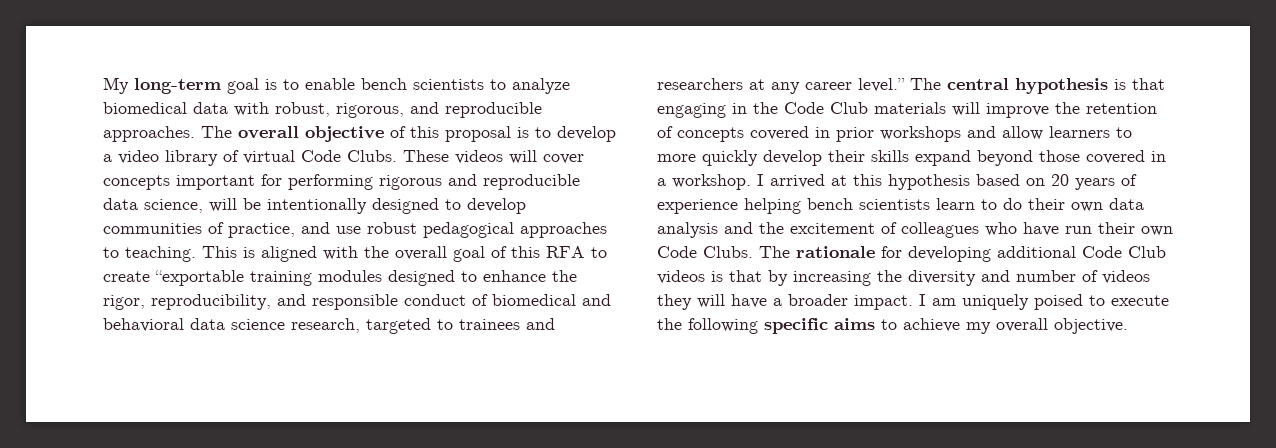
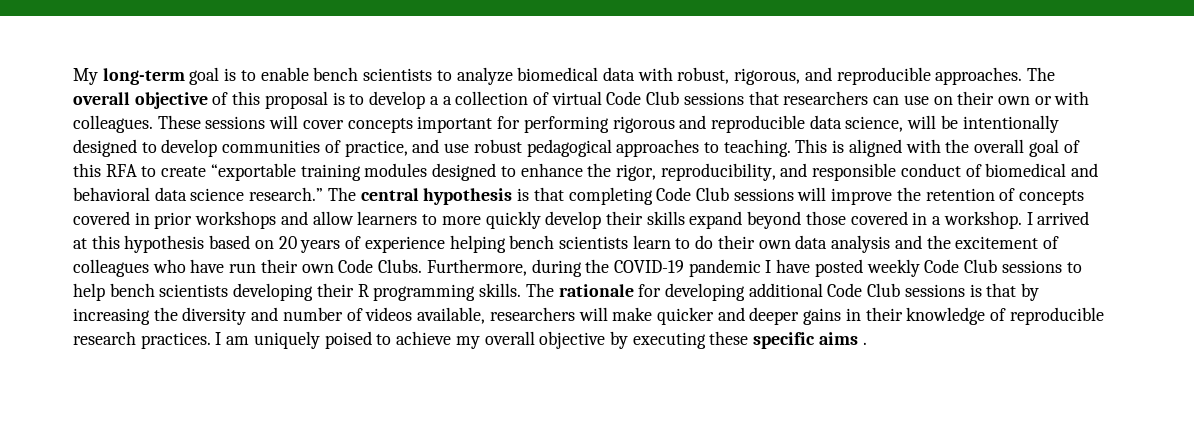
[118,150,218,166] video library -> [442,91,529,105] a collection
[347,150,503,164] Clubs. These videos -> [646,91,1090,105] [73,115,266,133] Club sessions that researchers can use on their own or with colleagues. These sessions
[291,318,555,334] [657,78,905,94] research, targeted to trainees and researchers at any career level.” -> [249,187,324,201] research.”
[657,102,946,118] engaging in the Code Club materials -> [568,187,794,205] completing Code Club sessions
(753, 252) none -> [426,259,1082,277] [73,283,522,301] Furthermore, during the COVID-19 pandemic I have posted weekly Code Club sessions to help bench scientists developing their R programming skills.
[657,270,705,284] videos -> [904,284,965,297] sessions
[657,294,913,310] they will have a broader impact. -> [417,307,1104,325] [73,331,211,349] available, researchers will make quicker and deeper gains in their knowledge of reproducible research practices.
[1111,295,1169,306] [657,318,1128,334] execute the following specific aims to achieve my overall objective. -> [396,331,867,349] achieve my overall objective by executing these specific aims .

